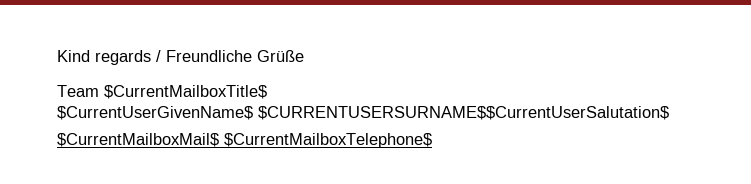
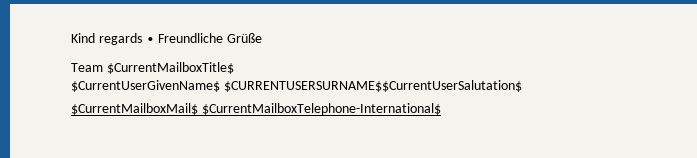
[156,50,161,62] / -> [145,37,155,43] ∙
[224,133,432,148] $CurrentMailboxTelephone$ -> [201,103,441,115] $CurrentMailboxTelephone-International$

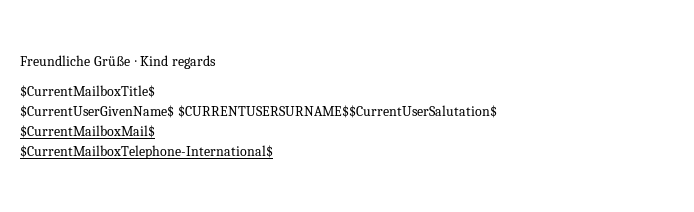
(71, 38) none -> [20,55,137,66] Freundliche Grüße ∙
[145,33,263,43] [71,63,103,72] ∙ Freundliche Grüße // Team -> (217, 62) //
(198, 109) none -> (155, 131) //

